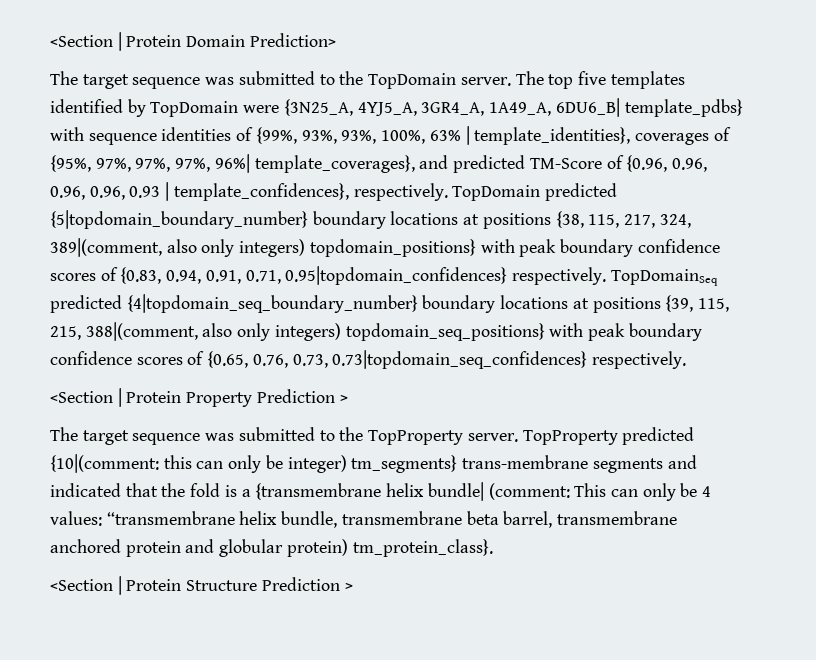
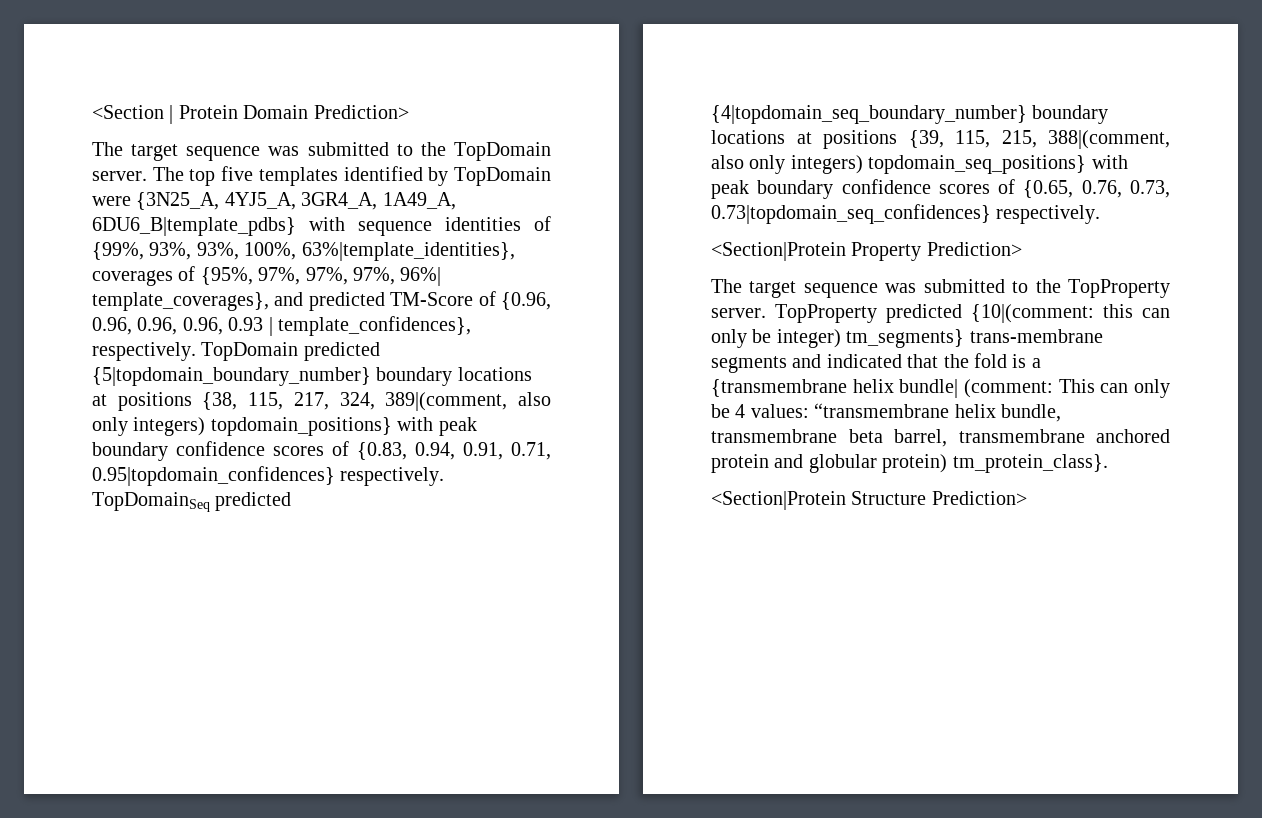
[555,98,743,117] 6DU6_B| template_pdbs} -> [92,217,296,236] 6DU6_B|template_pdbs}
[429,126,631,145] 63% | template_identities}, -> [301,242,515,261] 63%|template_identities},
[50,388,348,407] <Section | Protein Property Prediction > -> [711,242,1022,261] <Section|Protein Property Prediction>
[50,576,353,595] <Section | Protein Structure Prediction > -> [711,491,1027,510] <Section|Protein Structure Prediction>

